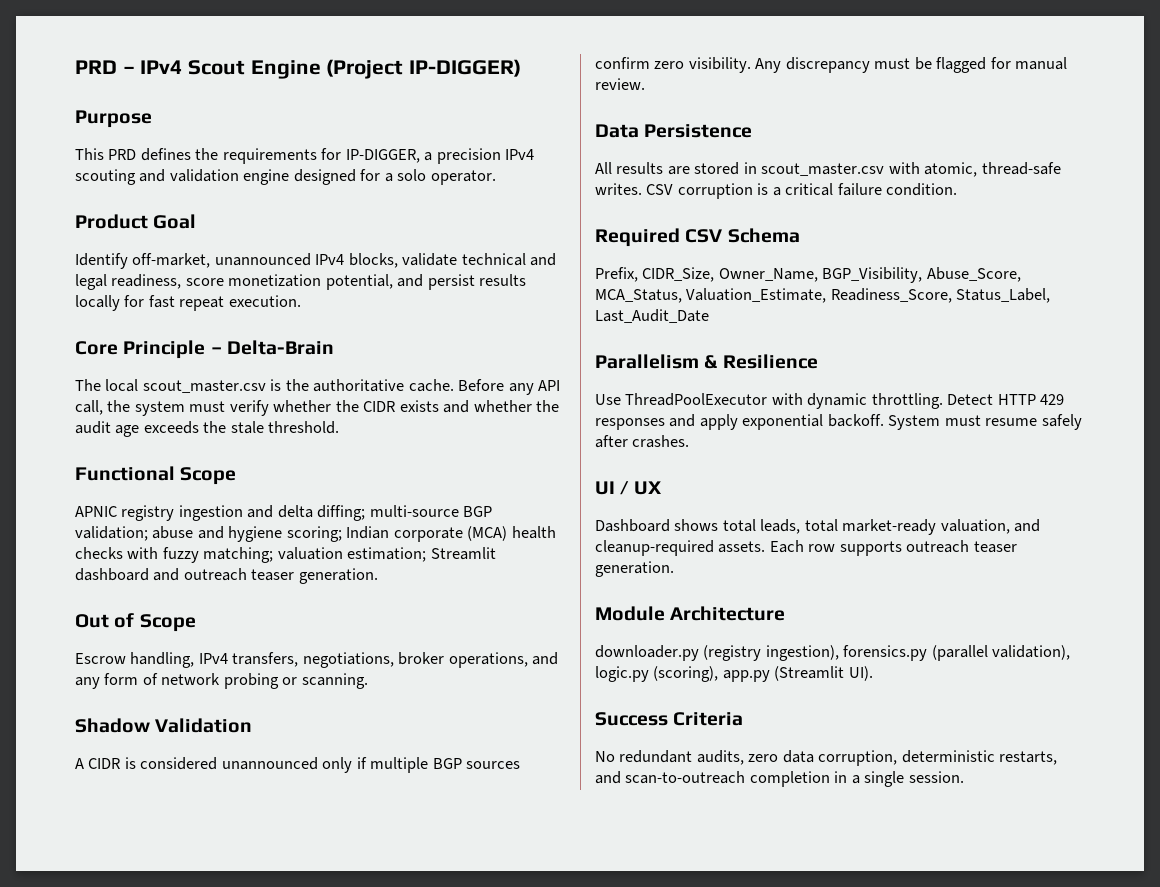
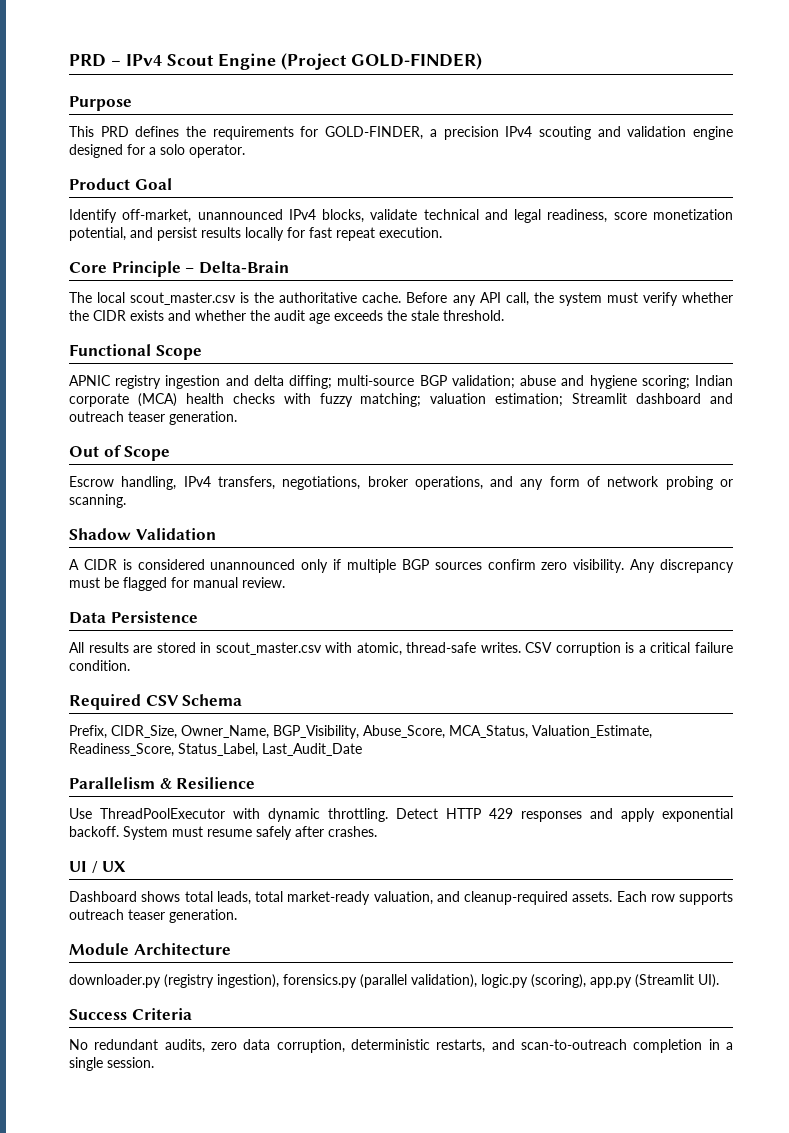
[409,59,522,77] IP-DIGGER) -> [351,53,482,70] GOLD-FINDER)
[345,149,420,163] IP-DIGGER, -> [325,126,424,140] GOLD-FINDER,

